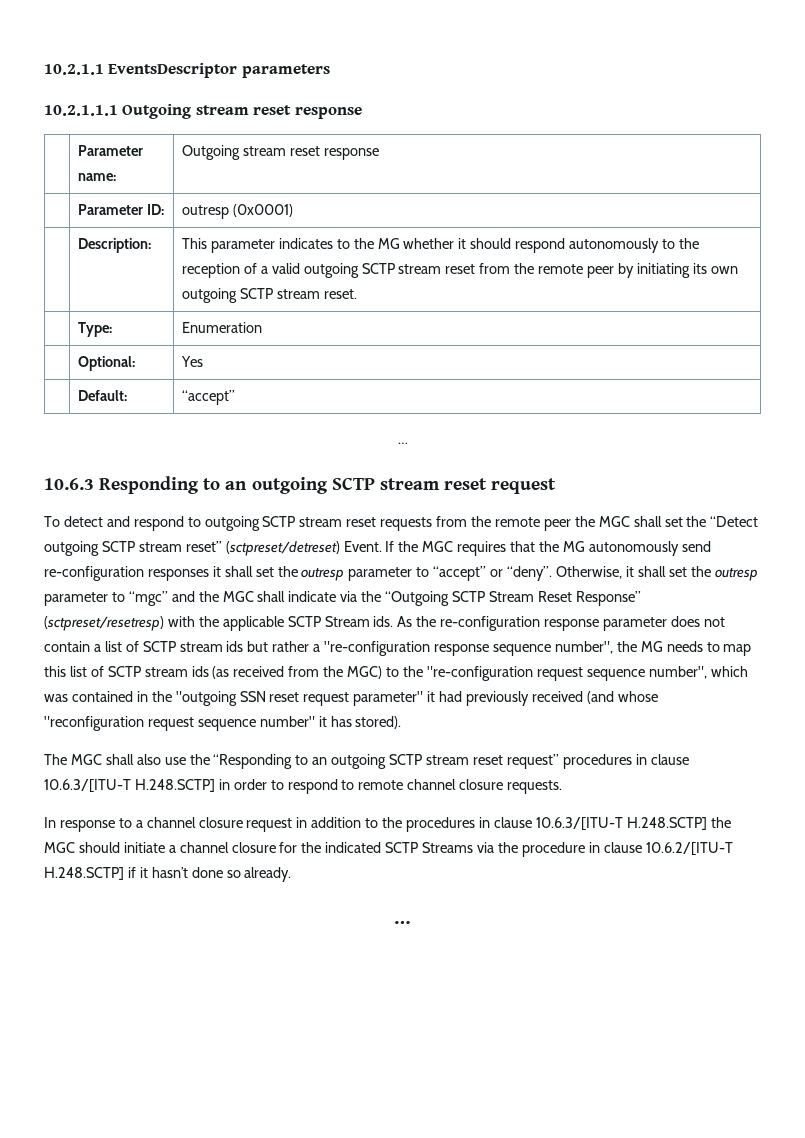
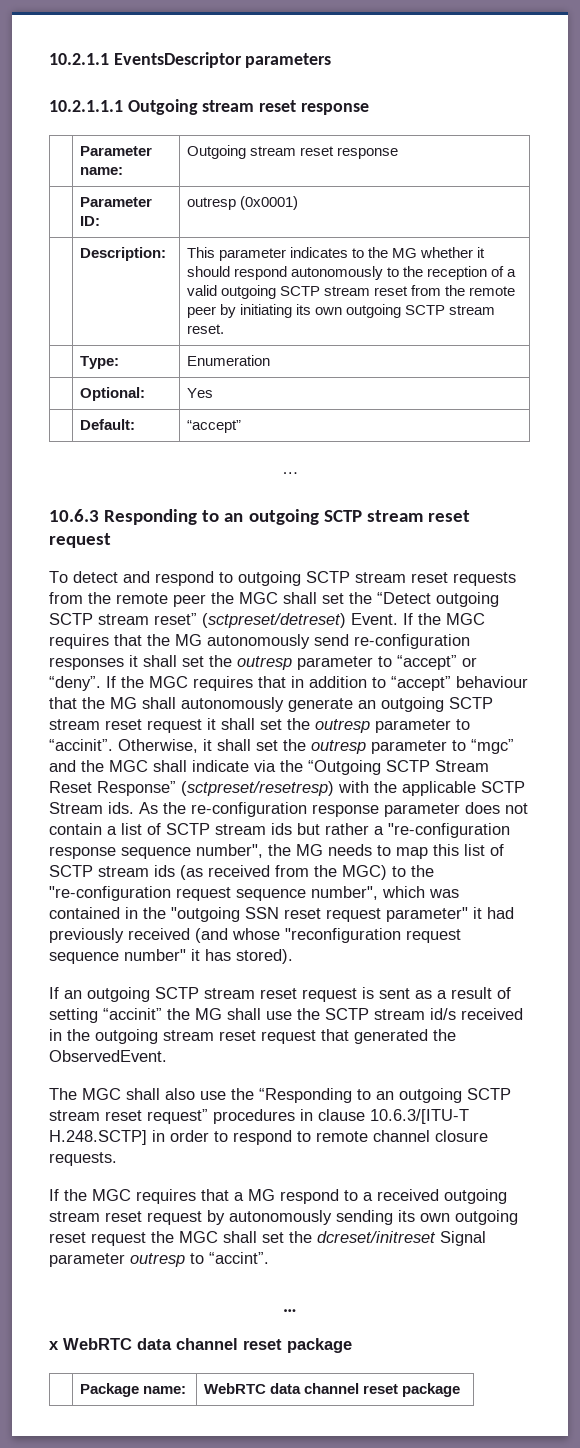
(553, 573) none -> [106,676,528,691] [49,697,493,712] [49,718,470,733] [49,739,113,751] If the MGC requires that in addition to “accept” behaviour that the MG shall autonomously generate an outgoing SCTP stream reset request it shall set the outresp parameter to “accinit”.
(402, 722) none -> [49,987,511,1002] [49,1008,523,1023] [49,1029,456,1044] [49,1050,167,1062] // If an outgoing SCTP stream reset request is sent as a result of setting “accinit” the MG shall use the SCTP stream id/s received in the outgoing stream reset request that generated the ObservedEvent.
[44,817,731,832] [44,842,733,857] [44,867,292,882] [394,921,411,924] In response to a channel closure request in addition to the procedures in clause 10.6.3/[ITU-T H.248.SCTP] the MGC should initiate a channel closure for the indicated SCTP Streams via the procedure in clause 10.6.2/[ITU-T H.248.SCTP] if it hasn’t done so already. // … -> [49,1189,507,1204] [49,1210,518,1225] [49,1231,486,1246] [49,1252,269,1267] [283,1309,297,1312] [49,1338,352,1353] [79,1383,186,1397] [203,1383,460,1397] If the MGC requires that a MG respond to a received outgoing stream reset request by autonomously sending its own outgoing reset request the MGC shall set the dcreset/initreset Signal parameter outresp to “accint”. // … // x WebRTC data channel reset package // | Package name: | WebRTC data channel reset package

